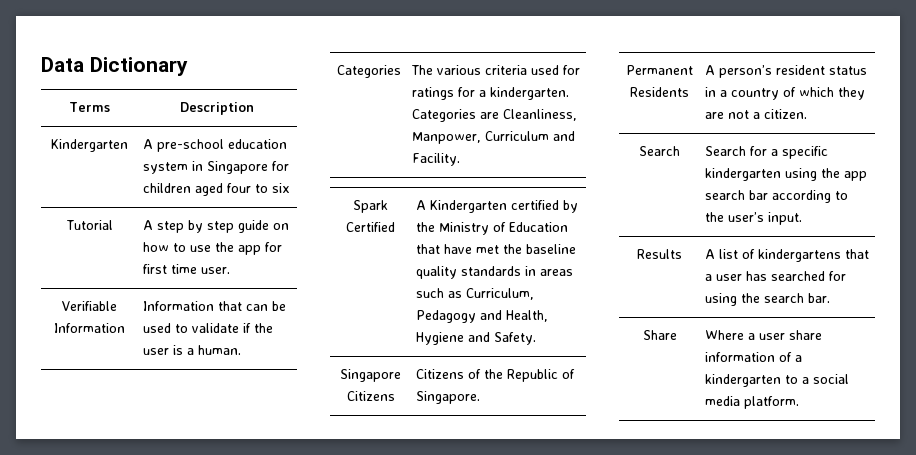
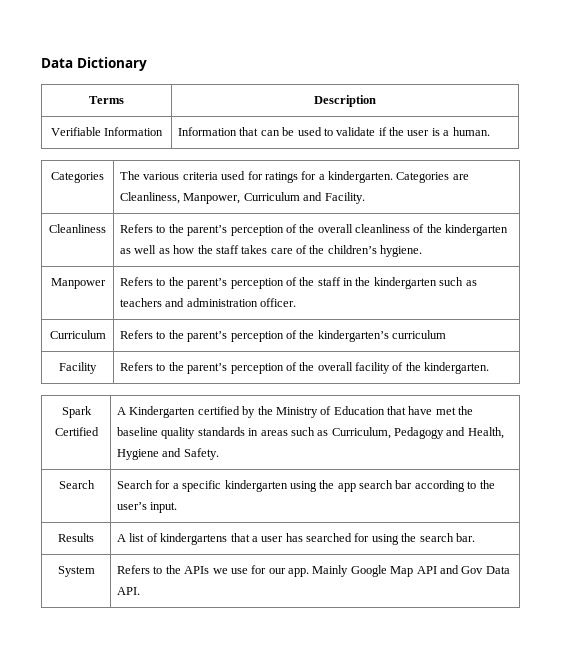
[51,139,128,152] [142,139,287,152] [142,161,289,174] [142,183,290,196] [65,220,113,230] [142,220,289,233] [142,242,282,255] [142,264,230,274] // Kindergarten | A pre-school education system in Singapore for children aged four to six // Tutorial | A step by step guide on how to use the app for first time user. -> (376, 101) none
(460, 159) none -> [49,224,106,233] [120,224,509,236] [120,245,423,257] [50,278,106,289] [120,277,477,289] [120,298,297,307] [49,330,106,339] [120,330,447,342] [59,362,97,374] [120,362,490,374] // Cleanliness | Refers to the parent’s perception of the overall cleanliness of the kindergarten as well as how the staff takes care of the children’s hygiene. // Manpower | Refers to the parent’s perception of the staff in the kindergarten such as teachers and administration officer. // Curriculum | Refers to the parent’s perception of the kindergarten’s curriculum // Facility | Refers to the parent’s perception of the overall facility of the kindergarten.
[340,369,401,382] [346,391,395,401] [415,369,575,382] [415,391,480,404] [626,65,693,75] [630,87,689,97] [704,65,867,78] [704,87,865,100] [704,109,807,119] // Singapore Citizens | Citizens of the Republic of Singapore. // Permanent Residents | A person’s resident status in a country of which they are not a citizen. -> (219, 454) none
[642,330,677,340] [704,330,822,340] [704,352,802,362] [704,374,849,387] [704,396,799,409] Share | Where a user share information of a kindergarten to a social media platform. -> [57,566,95,577] [117,565,510,577] [117,587,141,595] System | Refers to the APIs we use for our app. Mainly Google Map API and Gov Data API.

